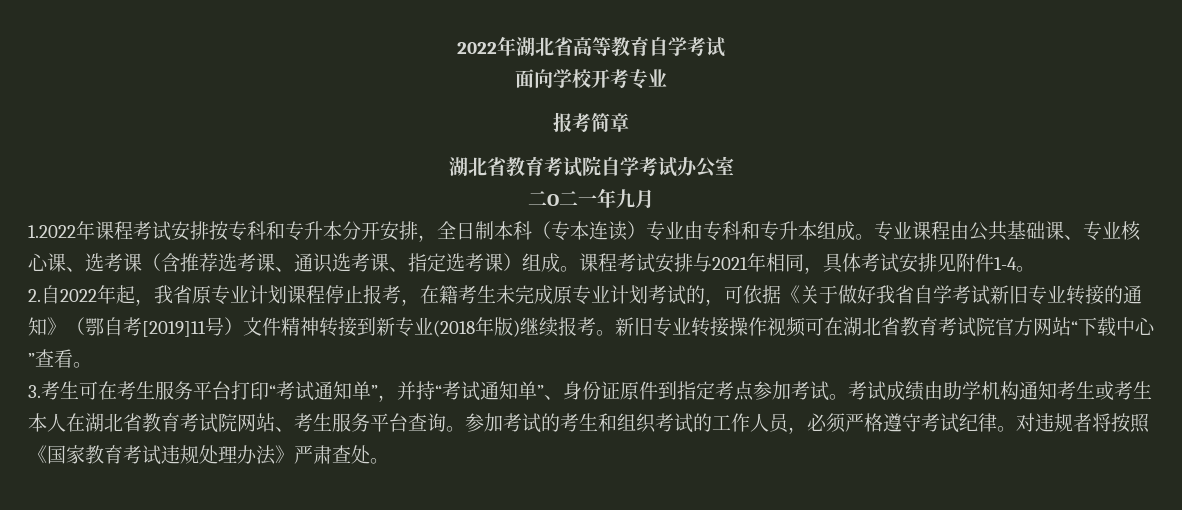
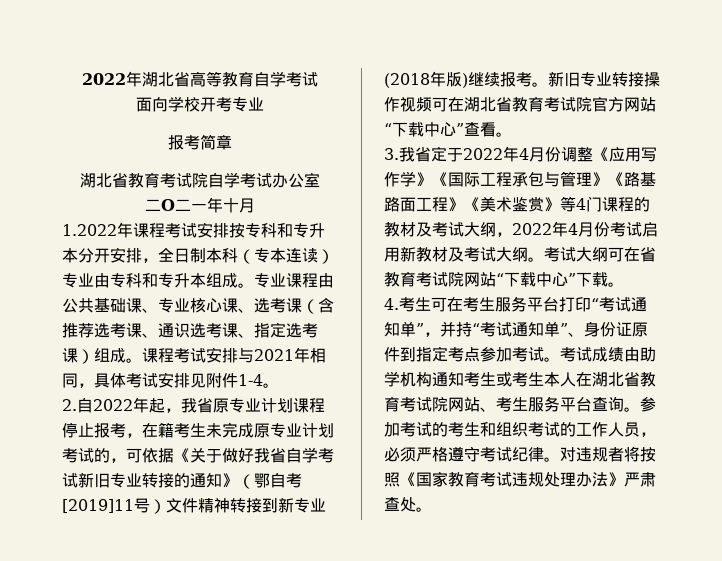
[616,189,635,208] 九 -> [223,198,239,213] 十
(41, 391) none -> [399,146,657,162] [384,171,656,187] [384,196,650,212] [384,221,658,237] [384,246,656,262] [384,271,624,287] [384,298,399,310] 我省定于2022年4月份调整《应用写作学》《国际工程承包与管理》《路基路面工程》《美术鉴赏》等4门课程的教材及考试大纲，2022年4月份考试启用新教材及考试大纲。考试大纲可在省教育考试院网站“下载中心”下载。 // 4.

